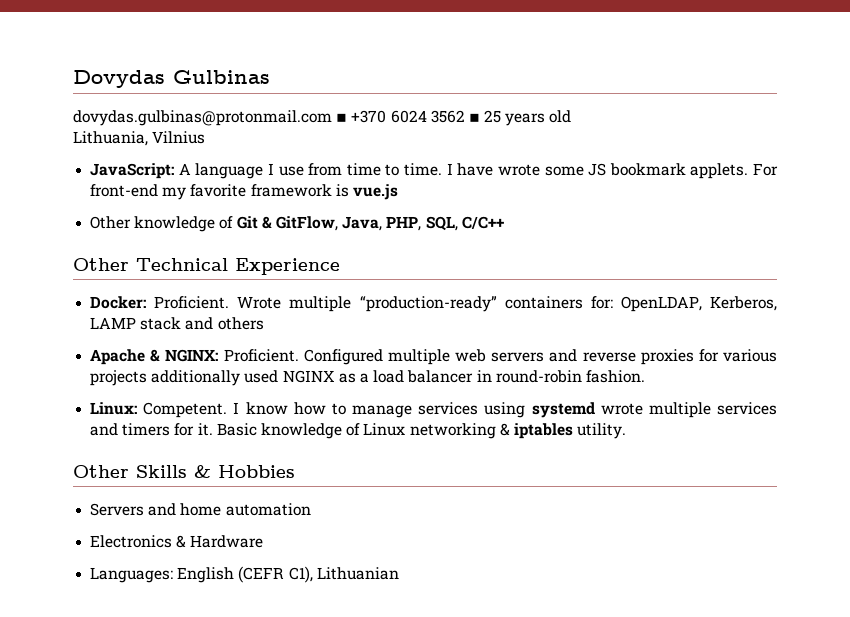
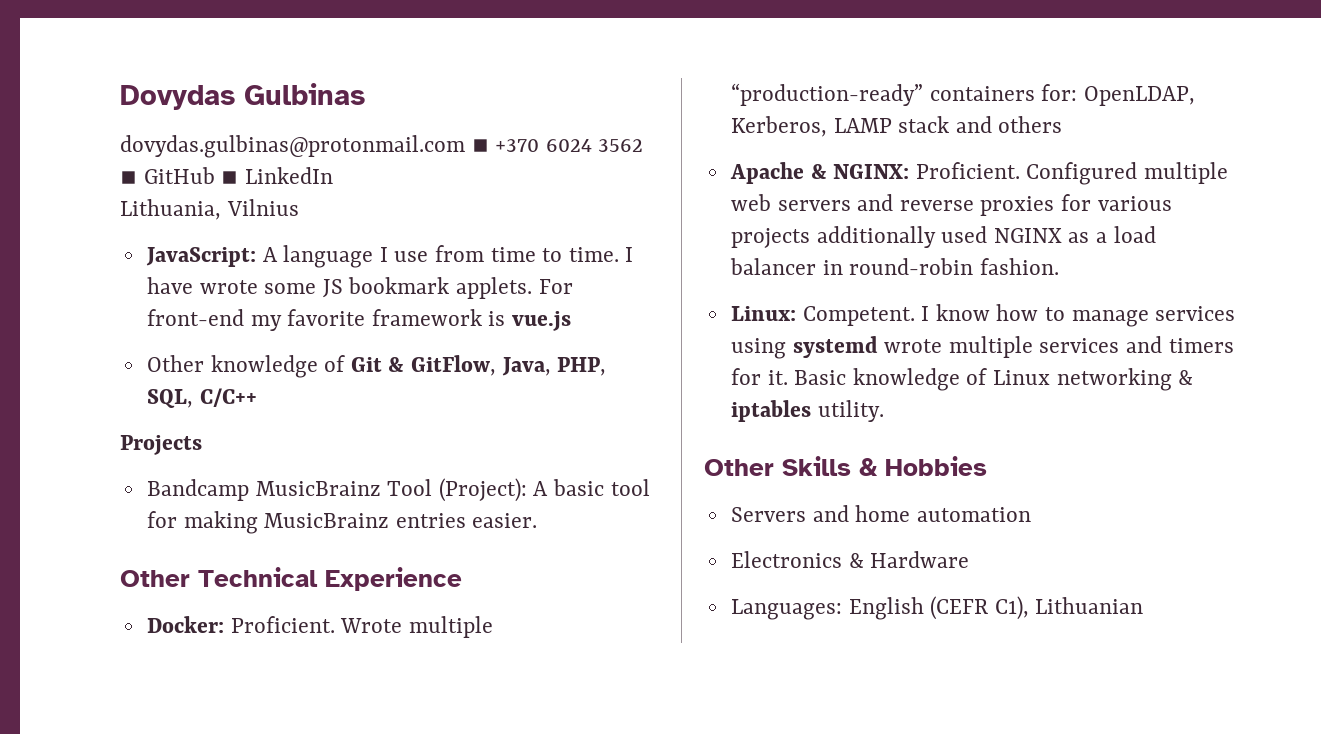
[484,110,572,126] 25 years old -> [143,167,333,184] GitHub ▪ LinkedIn
(504, 222) none -> [120,435,202,455] [146,478,650,502] [146,511,538,534] // Projects // Bandcamp MusicBrainz Tool (Project): A basic tool for making MusicBrainz entries easier.

